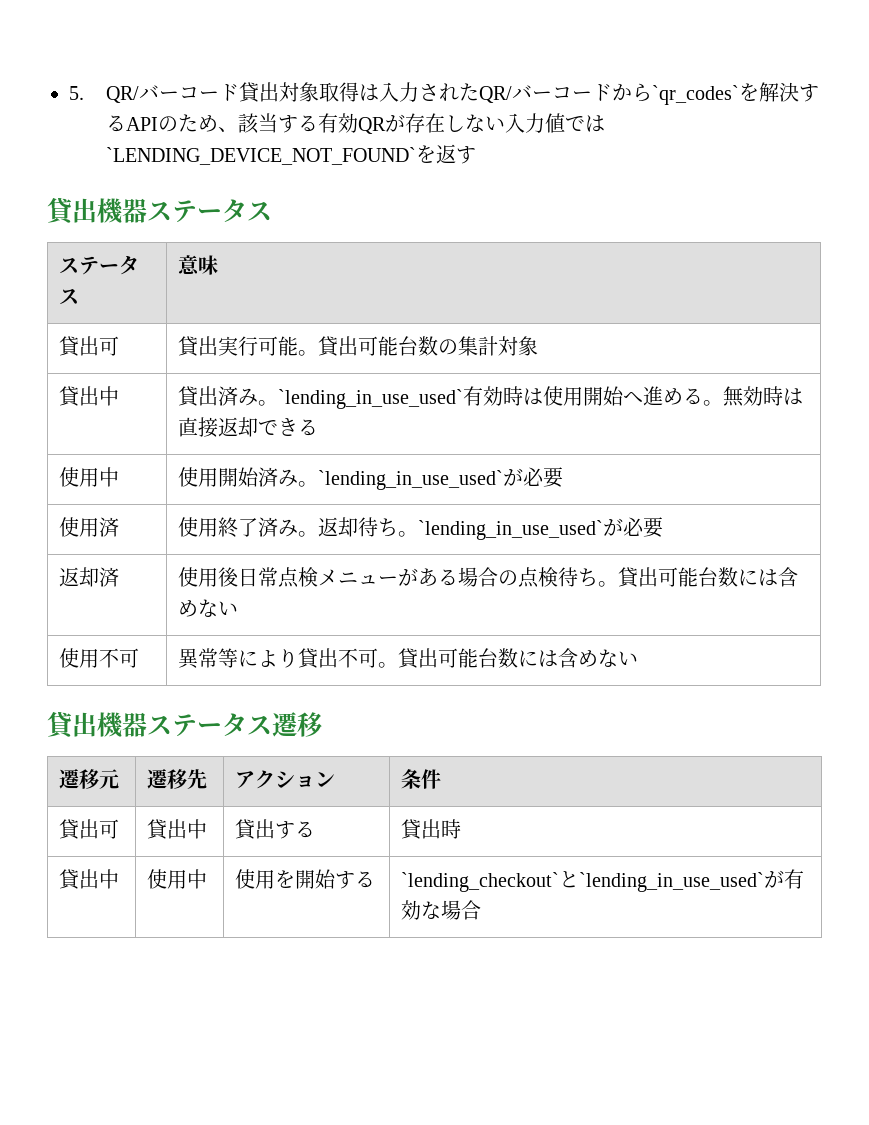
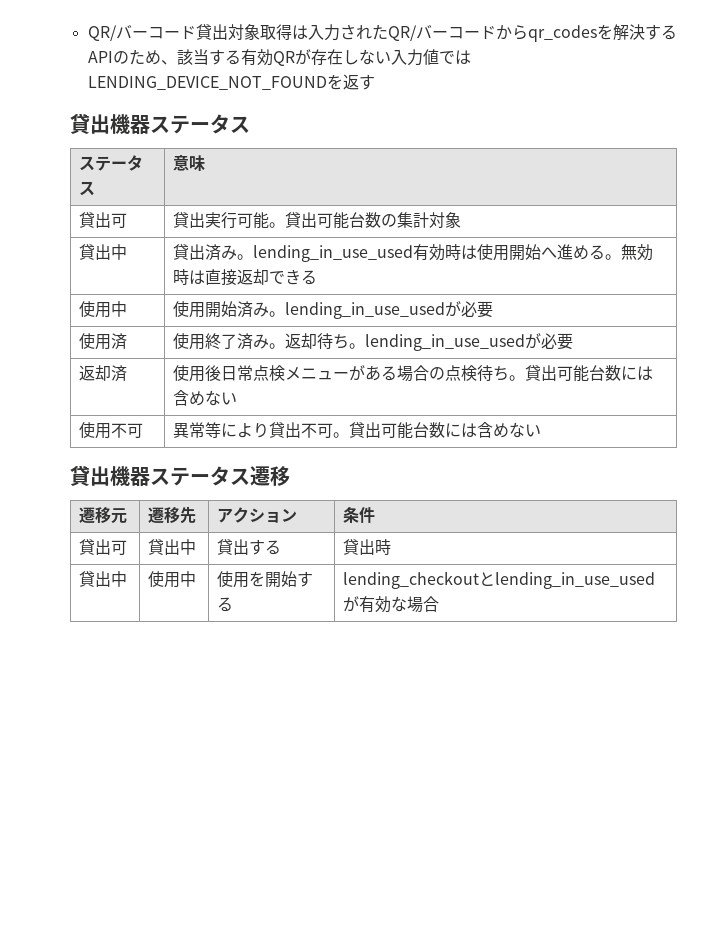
[69,86,84,100] 5. -> (87, 33) none
[652,85,740,105] `qr_codes` -> [527,25,597,42] qr_codes
[106,147,417,165] `LENDING_DEVICE_NOT_FOUND` -> [87,76,327,90] LENDING_DEVICE_NOT_FOUND
[277,389,463,409] `lending_in_use_used` -> [253,245,414,262] lending_in_use_used
[317,470,503,490] `lending_in_use_used` -> [285,302,446,319] lending_in_use_used
[417,520,603,540] `lending_in_use_used` -> [365,334,526,351] lending_in_use_used
[400,871,764,892] `lending_checkout`と`lending_in_use_used` -> [343,571,656,589] lending_checkoutとlending_in_use_used

